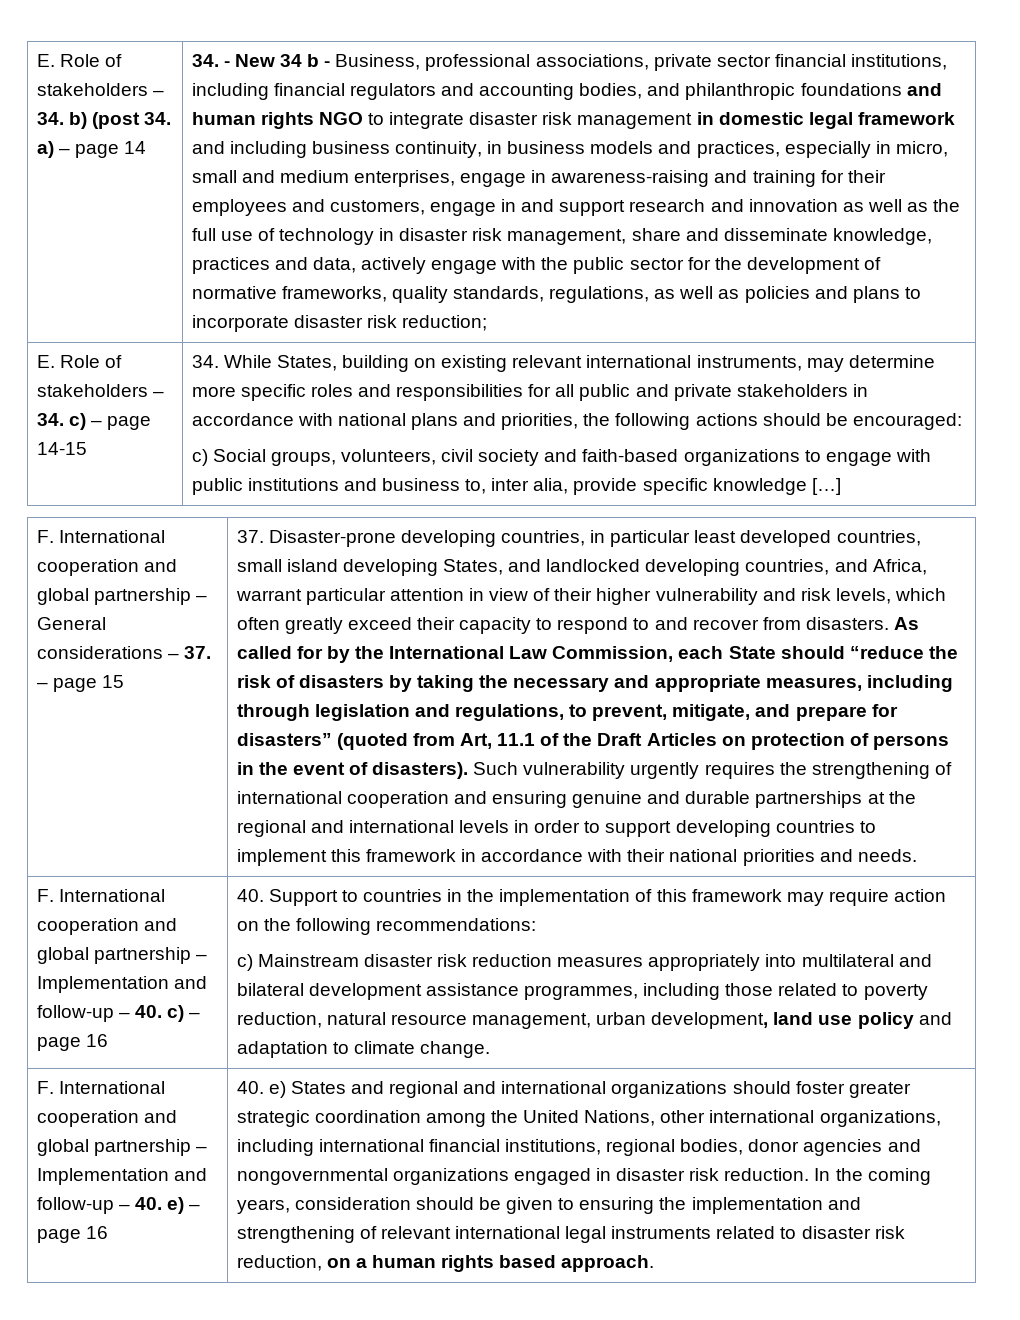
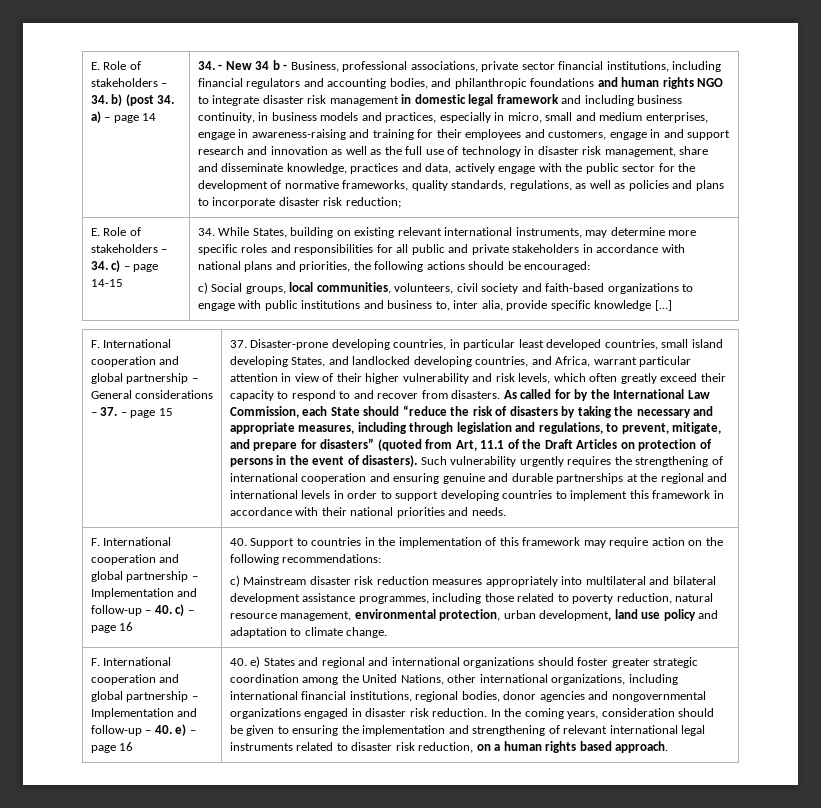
(336, 458) none -> [289,282,391,294] local communities,
(591, 1021) none -> [354,609,501,621] environmental protection,

